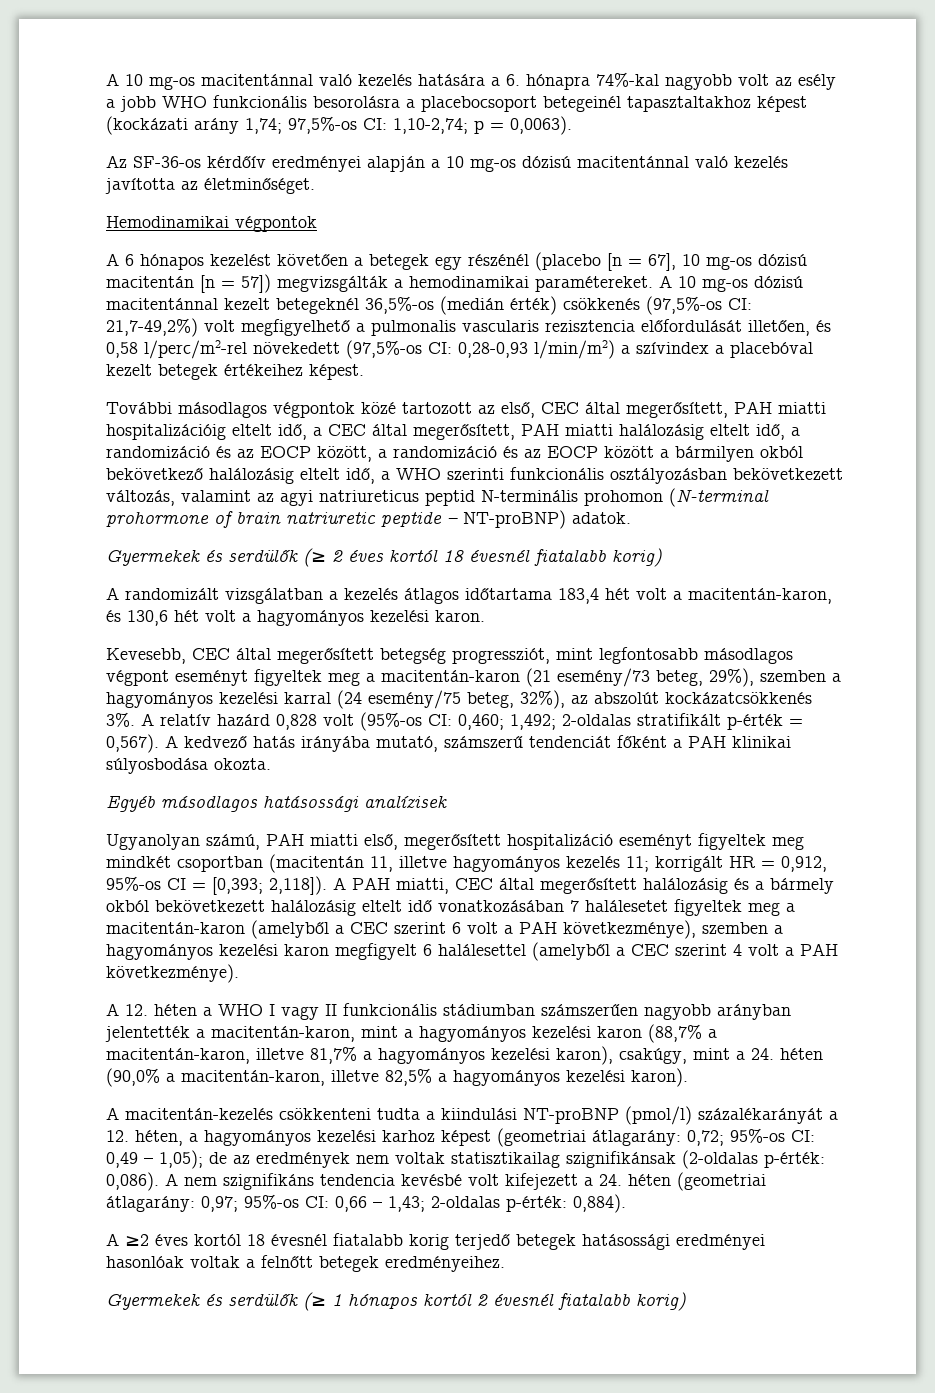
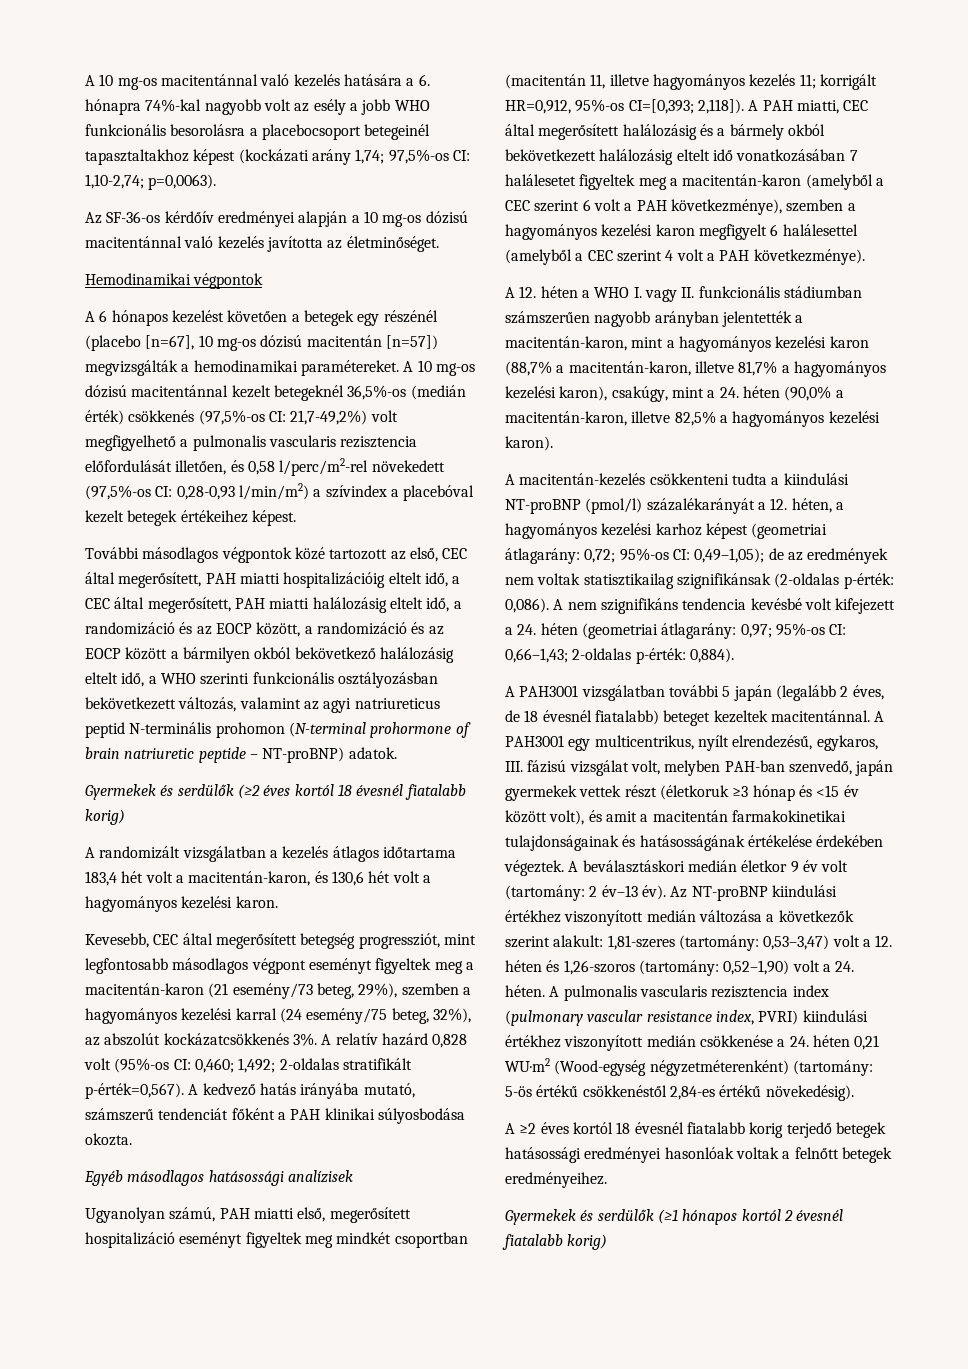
[474,116,572,135] p = 0,0063). -> [148,174,217,190] p=0,0063).
[607,253,676,271] [n = 67], -> [145,335,195,350] [n=67],
[200,274,271,293] [n = 57]) -> [385,335,438,350] [n=57])
[303,548,343,567] (≥ 2 -> [237,784,260,799] (≥2
[727,714,803,730] [106,734,159,753] p-érték = 0,567). -> [85,1083,184,1099] p-érték=0,567).
[729,856,827,872] [106,876,263,895] HR = 0,912, 95%-os CI = [0,393; -> [505,99,694,114] HR=0,912, 95%-os CI=[0,393;
[269,1004,337,1020] I vagy II -> [633,287,695,302] I. vagy II.
[106,1150,203,1169] 0,49 – 1,05); -> [694,548,765,563] 0,49–1,05);
[335,1196,425,1212] 0,66 – 1,43; -> [505,648,568,663] 0,66–1,43;
(626, 1203) none -> [505,685,884,701] [505,710,885,726] [505,735,878,751] [505,760,894,776] [505,785,859,801] [505,810,846,825] [505,835,884,851] [504,860,849,876] [505,885,837,901] [505,910,854,926] [505,935,893,951] [505,960,855,976] [505,985,829,1001] [505,1010,868,1026] [505,1035,880,1051] [505,1058,873,1076] [505,1085,854,1101] // A PAH3001 vizsgálatban további 5 japán (legalább 2 éves, de 18 évesnél fiatalabb) beteget kezeltek macitentánnal. A PAH3001 egy multicentrikus, nyílt elrendezésű, egykaros, III. fázisú vizsgálat volt, melyben PAH-ban szenvedő, japán gyermekek vettek részt (életkoruk ≥3 hónap és <15 év között volt), és amit a macitentán farmakokinetikai tulajdonságainak és hatásosságának értékelése érdekében végeztek. A beválasztáskori medián életkor 9 év volt (tartomány: 2 év–13 év). Az NT-proBNP kiindulási értékhez viszonyított medián változása a következők szerint alakult: 1,81-szeres (tartomány: 0,53–3,47) volt a 12. héten és 1,26-szoros (tartomány: 0,52–1,90) volt a 24. héten. A pulmonalis vascularis rezisztencia index (pulmonary vascular resistance index, PVRI) kiindulási értékhez viszonyított medián csökkenése a 24. héten 0,21 WU·m2 (Wood-egység négyzetméterenként) (tartomány: 5-ös értékű csökkenéstől 2,84-es értékű növekedésig).
[303,1292,342,1311] (≥ 1 -> [657,1209,678,1224] (≥1

